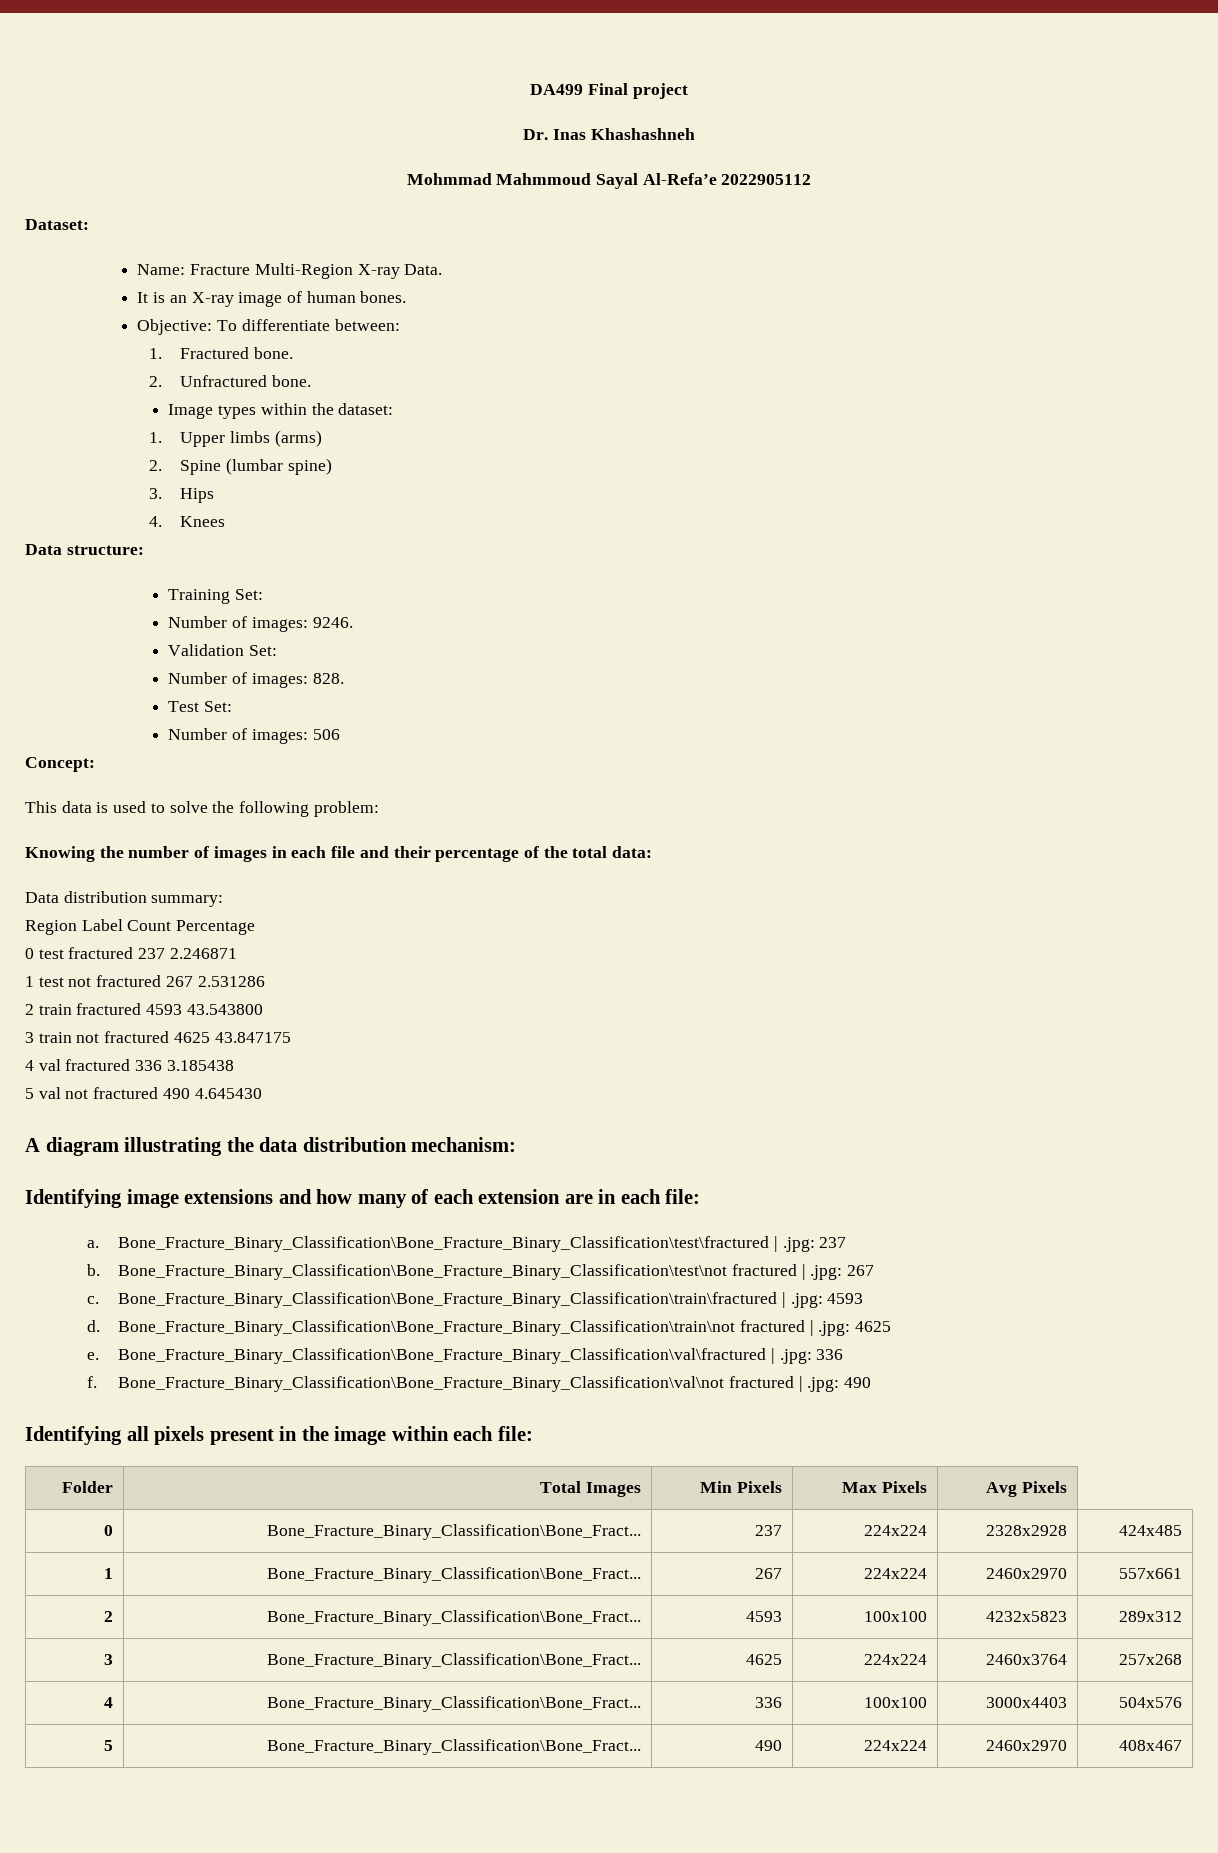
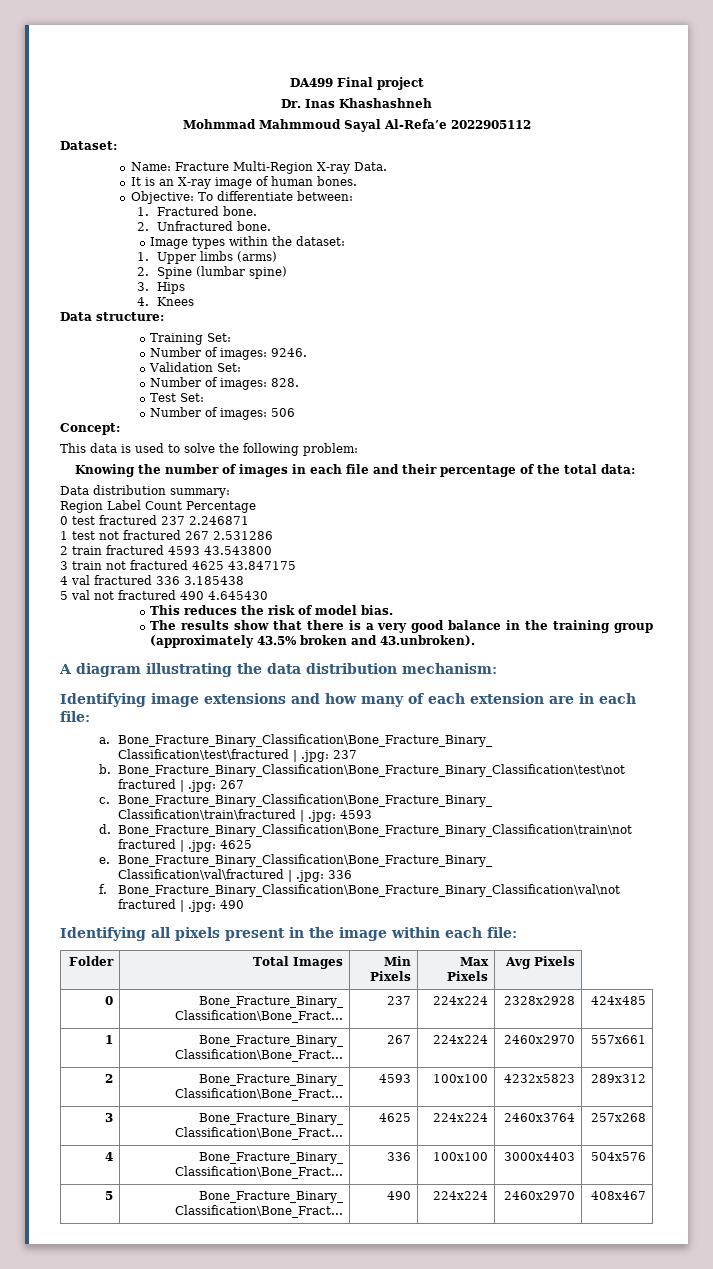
(262, 1093) none -> [150,605,394,615] [150,620,653,633] [150,635,476,648] // This reduces the risk of model bias. // The results show that there is a very good balance in the training group (approximately 43.5% broken and 43.unbroken).

